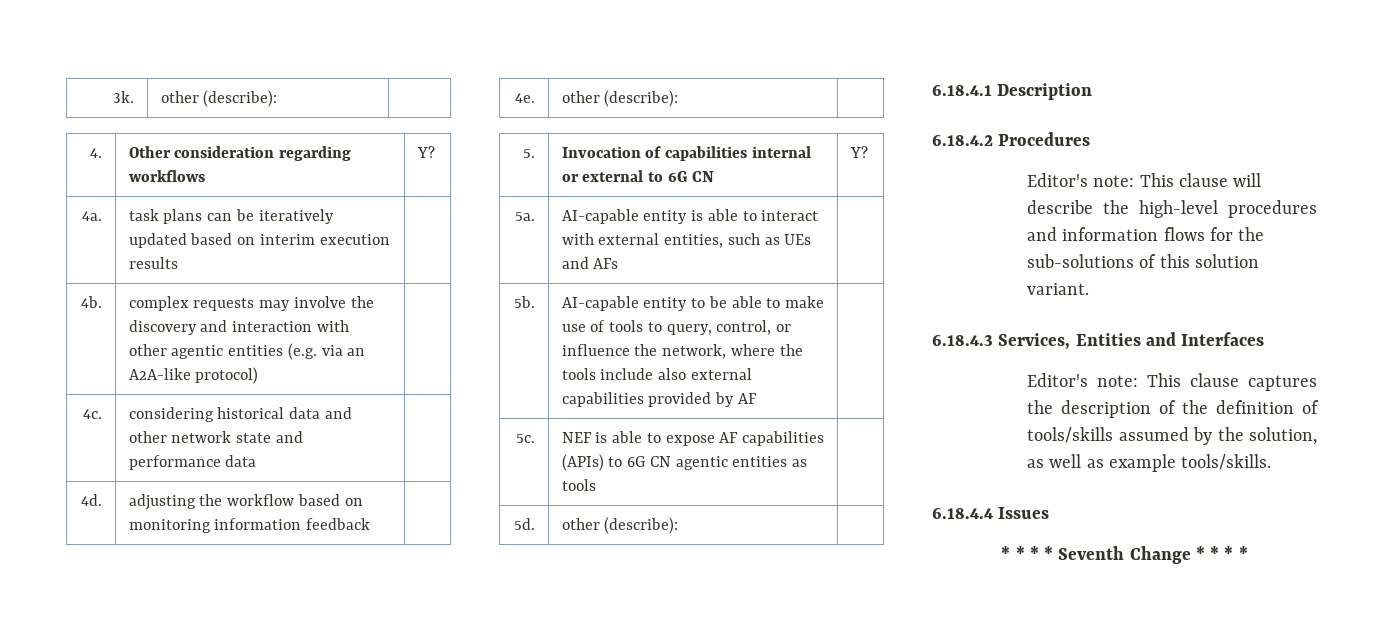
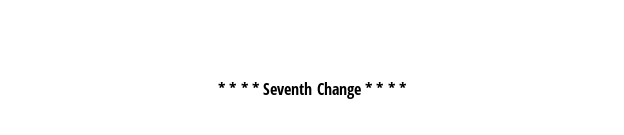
[113,91,135,103] [160,90,278,107] [90,148,103,158] [128,146,352,161] [128,170,205,182] [416,146,435,158] [82,211,103,221] [128,209,334,224] [128,233,390,248] [128,257,178,269] [81,296,103,308] [128,296,374,311] [128,320,349,335] [128,343,366,360] [128,367,259,384] [83,409,103,419] [128,407,352,422] [128,431,303,443] [128,455,257,470] [81,494,103,506] [128,494,363,510] [128,518,371,533] [515,93,536,103] [561,90,679,107] [523,149,536,158] [561,146,811,161] [561,170,714,182] [849,146,868,158] [515,212,536,221] [561,209,819,224] [561,233,812,248] [561,257,619,269] [514,296,536,308] [561,296,825,311] [561,320,792,335] [561,344,803,359] [561,368,752,380] [561,392,757,407] [516,434,536,443] [561,431,825,446] [561,454,808,471] [561,479,596,491] [514,518,536,530] [561,517,679,534] [932,83,1093,100] [932,132,1091,146] [1027,173,1262,187] [1027,200,1317,218] [1027,227,1265,241] [1027,254,1259,268] [1027,283,1090,295] [932,332,1265,350] [1027,373,1317,391] [1027,400,1319,418] [1027,427,1317,445] [1027,454,1272,472] [932,507,1050,519] 3k. | other (describe): | // 4. | Other consideration regarding workflows | Y? // 4a. | task plans can be iteratively updated based on interim execution results | // 4b. | complex requests may involve the discovery and interaction with other agentic entities (e.g. via an A2A-like protocol) | // 4c. | considering historical data and other network state and performance data | // 4d. | adjusting the workflow based on monitoring information feedback | // 4e. | other (describe): | // 5. | Invocation of capabilities internal or external to 6G CN | Y? // 5a. | AI-capable entity is able to interact with external entities, such as UEs and AFs | // 5b. | AI-capable entity to be able to make use of tools to query, control, or influence the network, where the tools include also external capabilities provided by AF | // 5c. | NEF is able to expose AF capabilities (APIs) to 6G CN agentic entities as tools | // 5d. | other (describe): | // 6.18.4.1 Description // 6.18.4.2 Procedures // Editor's note: This clause will describe the high-level procedures and information flows for the sub-solutions of this solution variant. // 6.18.4.3 Services, Entities and Interfaces // Editor's note: This clause captures the description of the definition of tools/skills assumed by the solution, as well as example tools/skills. // 6.18.4.4 Issues // -> (218, 88) none

